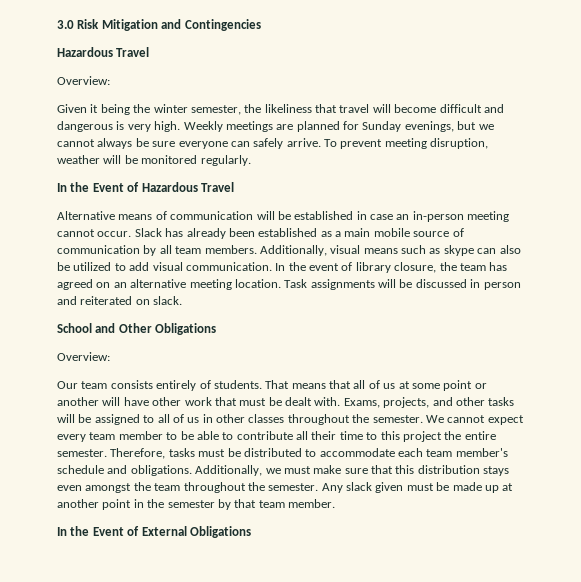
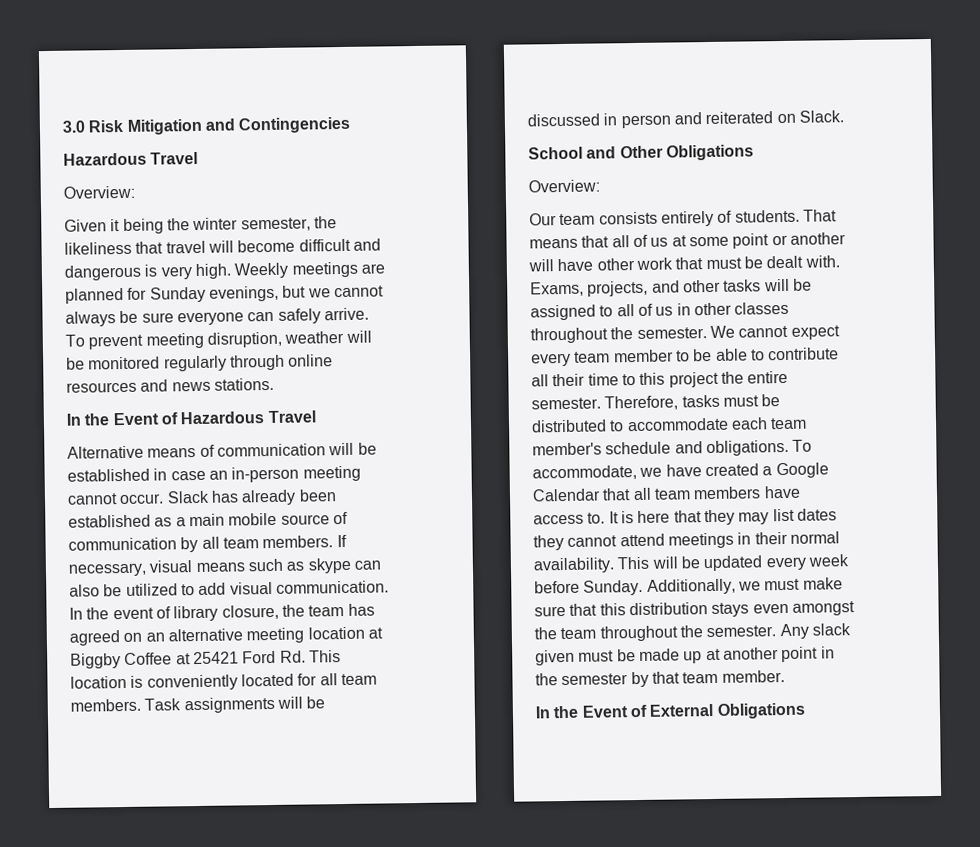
[200,155,251,166] regularly. -> [163,354,334,372] [66,377,274,393] regularly through online resources and news stations.
[259,245,327,256] Additionally, -> [336,534,347,548] [68,562,147,577] If necessary,
[234,279,281,288] location. -> [307,626,383,640] [70,650,341,669] [70,673,377,691] [70,698,141,712] location at Biggby Coffee at 25421 Ford Rd. This location is conveniently located for all team members.
[153,296,183,305] slack. -> [798,110,844,123] Slack.
(192, 470) none -> [792,439,813,452] [532,462,829,481] [532,485,801,502] [533,508,837,526] [533,531,840,551] [533,554,849,574] [534,579,644,596] To accommodate, we have created a Google Calendar that all team members have access to. It is here that they may list dates they cannot attend meetings in their normal availability. This will be updated every week before Sunday.

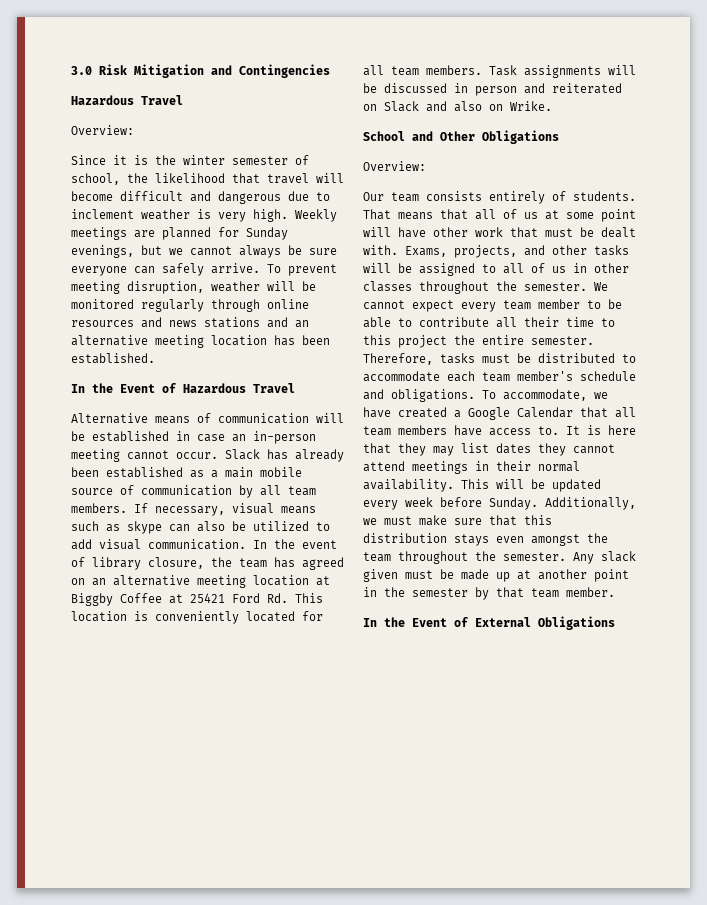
[64,216,337,234] [64,241,132,255] Given it being the winter semester, the likeliness -> [71,155,309,165] [71,173,225,185] Since it is the winter semester of school, the likelihood
(142, 272) none -> [288,191,330,201] [71,209,190,220] due to inclement weather
[213,377,274,391] stations. -> [204,317,309,328] [71,335,330,348] [71,353,155,364] stations and an alternative meeting location has been established.
[798,110,844,123] Slack. -> [384,101,552,112] Slack and also on Wrike.
[771,232,846,246] or another -> (636, 215) none

